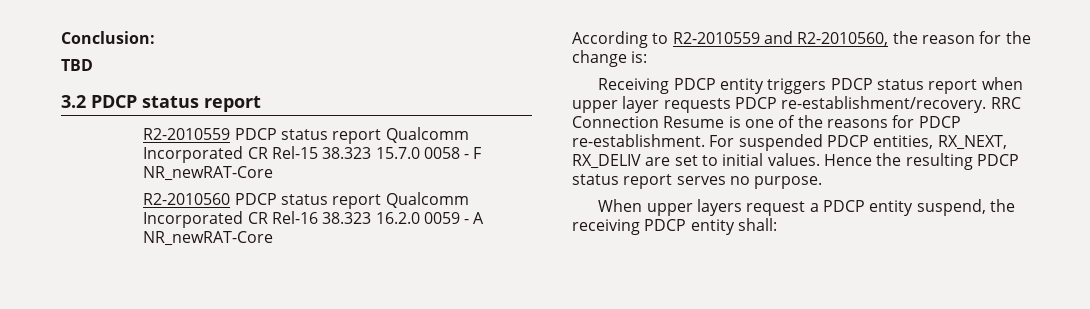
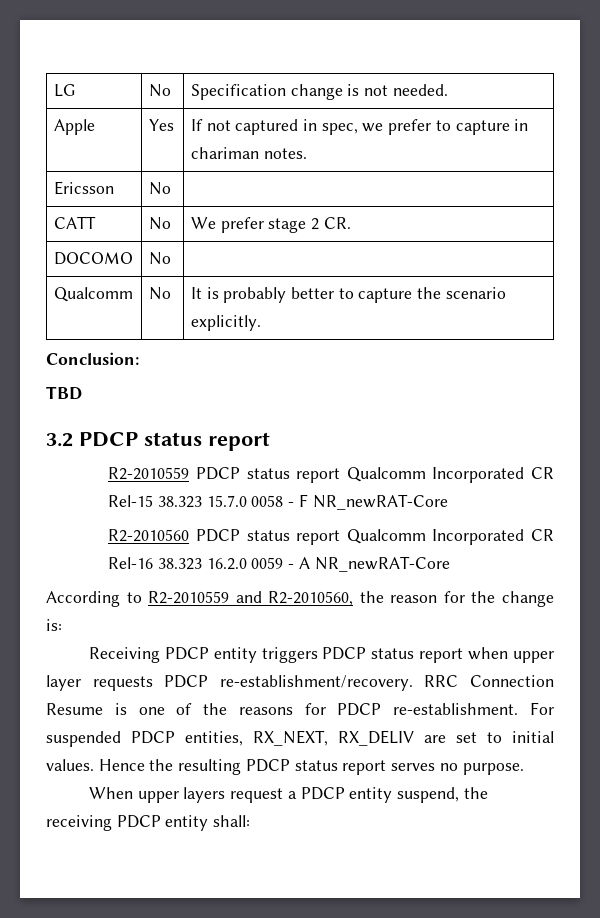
(61, 37) none -> [53,84,76,97] [148,84,171,97] [190,84,448,100] [53,119,95,135] [148,119,174,131] [190,119,529,135] [190,147,307,159] [53,181,114,195] [148,182,171,195] [53,216,96,229] [148,217,171,230] [190,217,351,233] [53,252,133,265] [148,252,171,265] [53,287,133,302] [148,287,171,300] [190,287,506,303] [190,315,261,331] LG | No | Specification change is not needed. // Apple | Yes | If not captured in spec, we prefer to capture in chariman notes. // Ericsson | No | // CATT | No | We prefer stage 2 CR. // DOCOMO | No | // Qualcomm | No | It is probably better to capture the scenario explicitly. //

